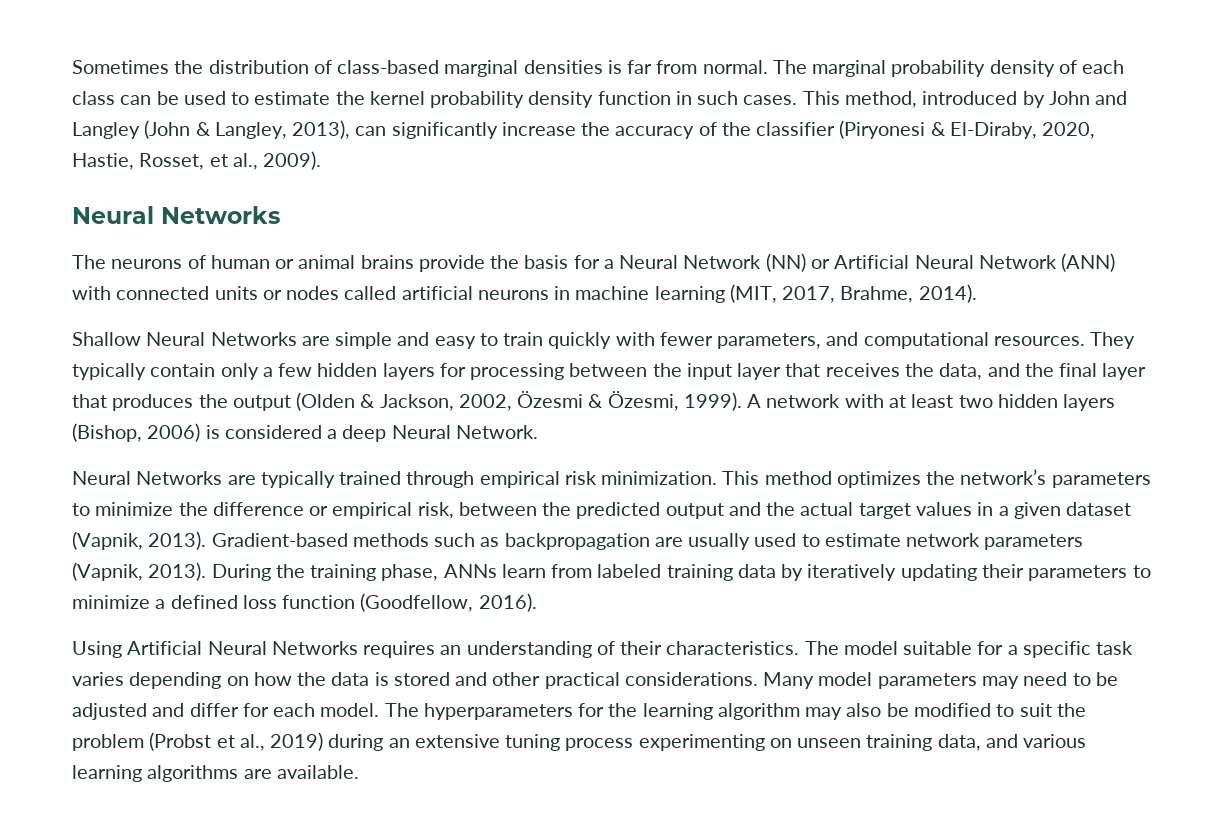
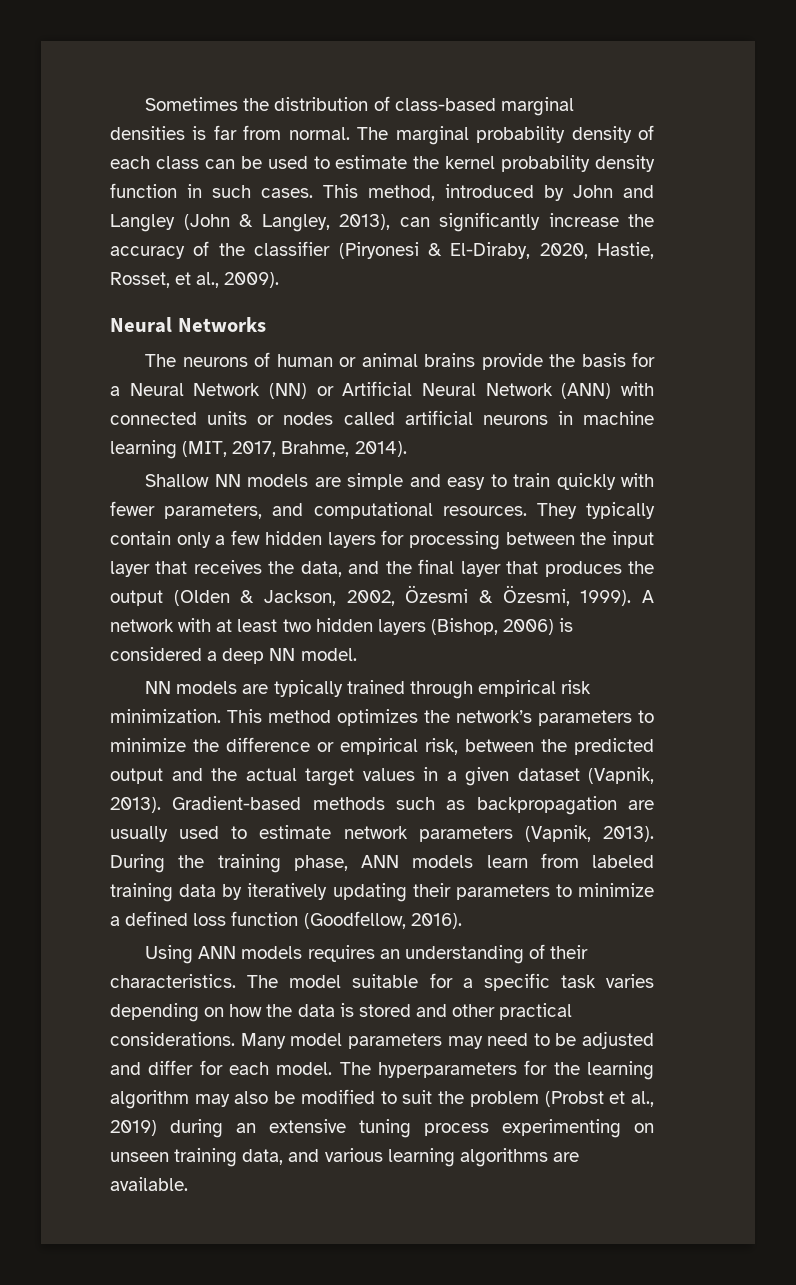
[146,332,297,346] Neural Networks -> [214,474,309,487] NN models
[391,425,538,439] [72,471,223,485] Neural Network. // Neural Networks -> [269,648,357,661] [145,681,238,694] NN model. // NN models
[443,564,497,578] ANNs -> [361,855,474,868] ANN models
[127,641,358,655] Artificial Neural Networks -> [198,946,303,959] ANN models

